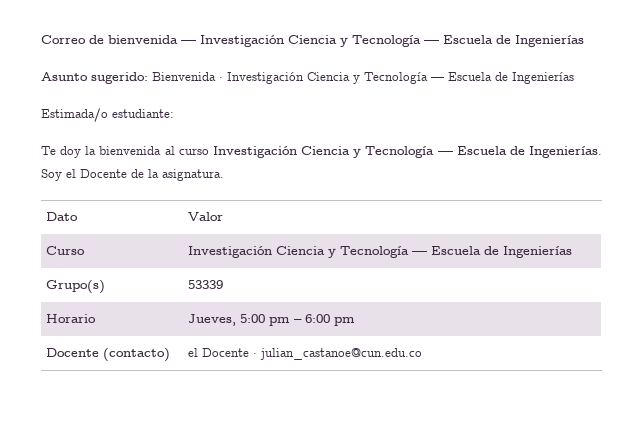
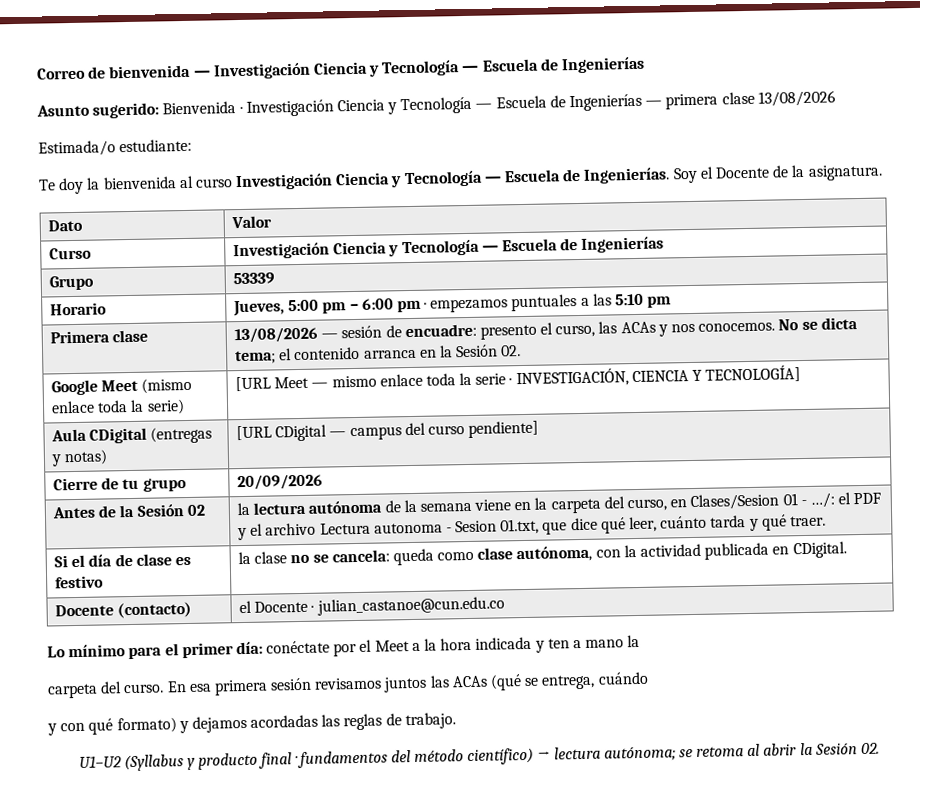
(574, 78) none -> [645,90,836,110] — primera clase 13/08/2026
[46,280,106,294] Grupo(s) -> [48,275,94,291] Grupo
(356, 321) none -> [424,293,672,313] [49,329,149,344] [233,317,858,344] [234,344,522,365] [50,377,193,396] [50,399,185,415] [234,365,802,392] [50,426,213,444] [50,449,109,467] [235,420,540,442] [52,477,187,492] [236,473,323,491] [51,504,205,519] [236,492,882,516] [236,514,826,541] [53,553,191,568] [54,575,104,589] [237,541,847,566] · empezamos puntuales a las 5:10 pm // Primera clase | 13/08/2026 — sesión de encuadre: presento el curso, las ACAs y nos conocemos. No se dicta tema; el contenido arranca en la Sesión 02. // Google Meet (mismo enlace toda la serie) | [URL Meet — mismo enlace toda la serie · INVESTIGACIÓN, CIENCIA Y TECNOLOGÍA] // Aula CDigital (entregas y notas) | [URL CDigital — campus del curso pendiente] // Cierre de tu grupo | 20/09/2026 // Antes de la Sesión 02 | la lectura autónoma de la semana viene en la carpeta del curso, en Clases/Sesion 01 - …/: el PDF y el archivo Lectura autonoma - Sesion 01.txt, que dice qué leer, cuánto tarda y qué traer. // Si el día de clase es festivo | la clase no se cancela: queda como clase autónoma, con la actividad publicada en CDigital.
(423, 354) none -> [47,634,641,660] [47,671,649,699] [47,712,456,736] [78,742,881,772] // Lo mínimo para el primer día: conéctate por el Meet a la hora indicada y ten a mano la // carpeta del curso. En esa primera sesión revisamos juntos las ACAs (qué se entrega, cuándo // y con qué formato) y dejamos acordadas las reglas de trabajo. // U1–U2 (Syllabus y producto final · fundamentos del método científico) → lectura autónoma; se retoma al abrir la Sesión 02.

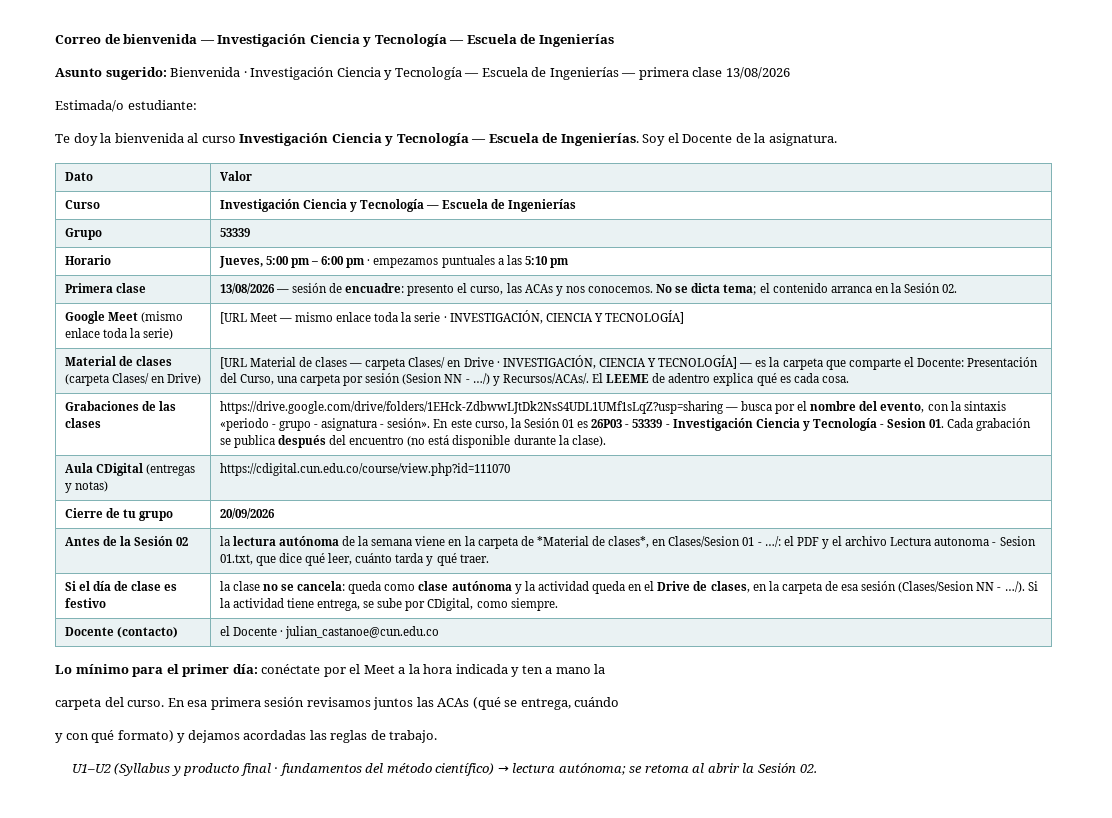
(802, 374) none -> [64,356,172,366] [64,373,202,386] [219,355,1039,370] [219,373,849,386] [64,401,176,411] [64,418,101,428] [219,401,1006,414] [219,418,1032,431] [219,435,606,448] // Material de clases (carpeta Clases/ en Drive) | [URL Material de clases — carpeta Clases/ en Drive · INVESTIGACIÓN, CIENCIA Y TECNOLOGÍA] — es la carpeta que comparte el Docente: Presentación del Curso, una carpeta por sesión (Sesion NN - …/) y Recursos/ACAs/. El LEEME de adentro explica qué es cada cosa. // Grabaciones de las clases | https://drive.google.com/drive/folders/1EHck-ZdbwwLJtDk2NsS4UDL1UMf1sLqZ?usp=sharing — busca por el nombre del evento, con la sintaxis «periodo - grupo - asignatura - sesión». En este curso, la Sesión 01 es 26P03 - 53339 - Investigación Ciencia y Tecnología - Sesion 01. Cada grabación se publica después del encuentro (no está disponible durante la clase).
[235,420,540,442] [URL CDigital — campus del curso pendiente] -> [219,463,510,476] https://cdigital.cun.edu.co/course/view.php?id=111070
[603,496,668,512] del curso, -> [520,536,650,548] de *Material de clases*,
[516,541,847,563] autónoma, con la actividad publicada en CDigital. -> [451,581,1038,594] [219,598,558,611] autónoma y la actividad queda en el Drive de clases, en la carpeta de esa sesión (Clases/Sesion NN - …/). Si la actividad tiene entrega, se sube por CDigital, como siempre.

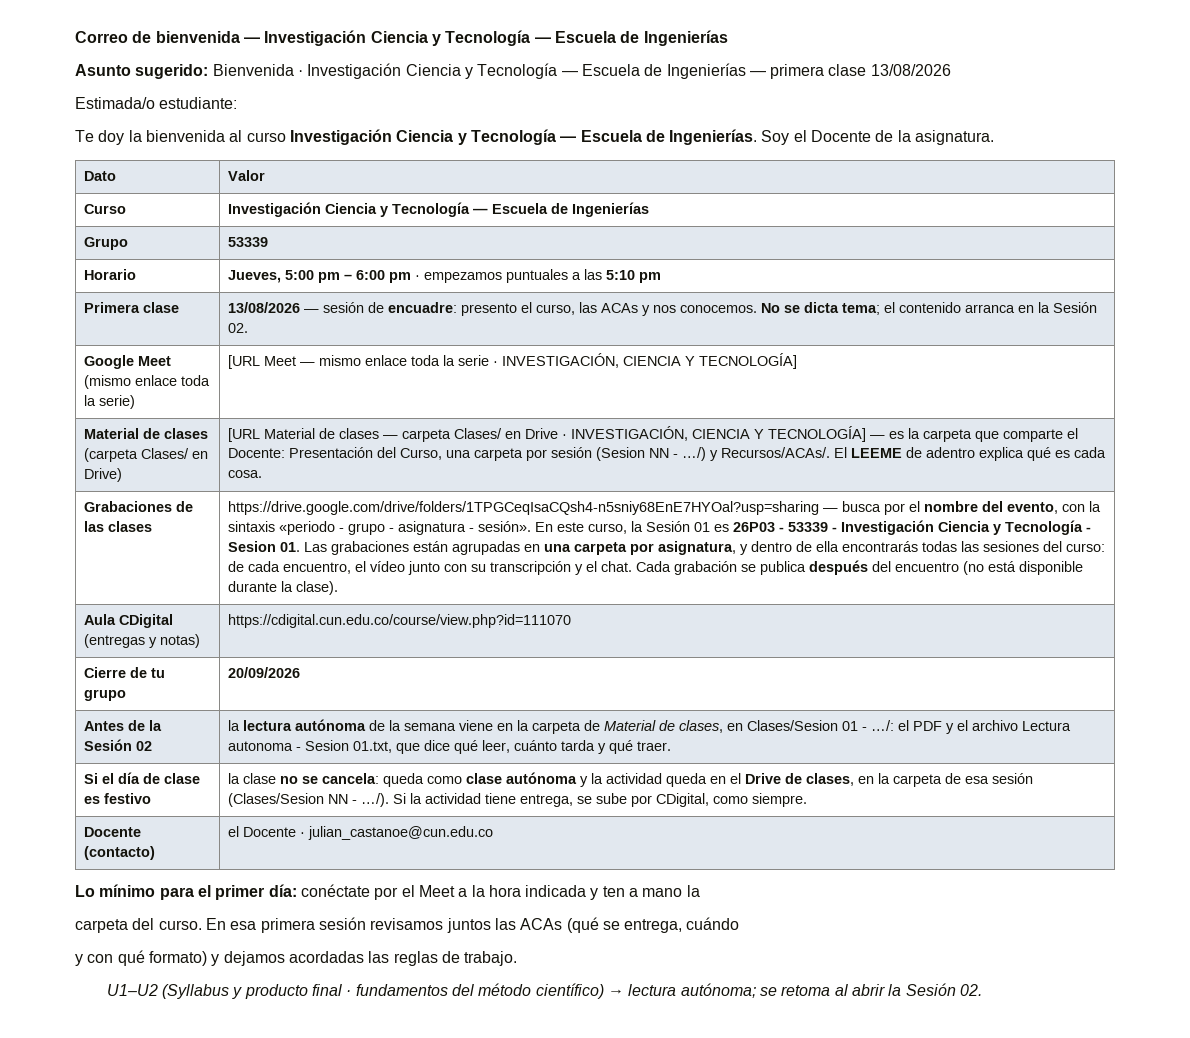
[219,401,724,414] https://drive.google.com/drive/folders/1EHck-ZdbwwLJtDk2NsS4UDL1UMf1sLqZ?usp=sharing -> [228,501,820,515] https://drive.google.com/drive/folders/1TPGCeqIsaCQsh4-n5sniy68EnE7HYOal?usp=sharing
(945, 423) none -> [304,541,1106,555] [228,561,633,575] Las grabaciones están agrupadas en una carpeta por asignatura, y dentro de ella encontrarás todas las sesiones del curso: de cada encuentro, el vídeo junto con su transcripción y el chat.
[536,536,650,548] *Material de clases*, -> [604,720,724,733] Material de clases,

